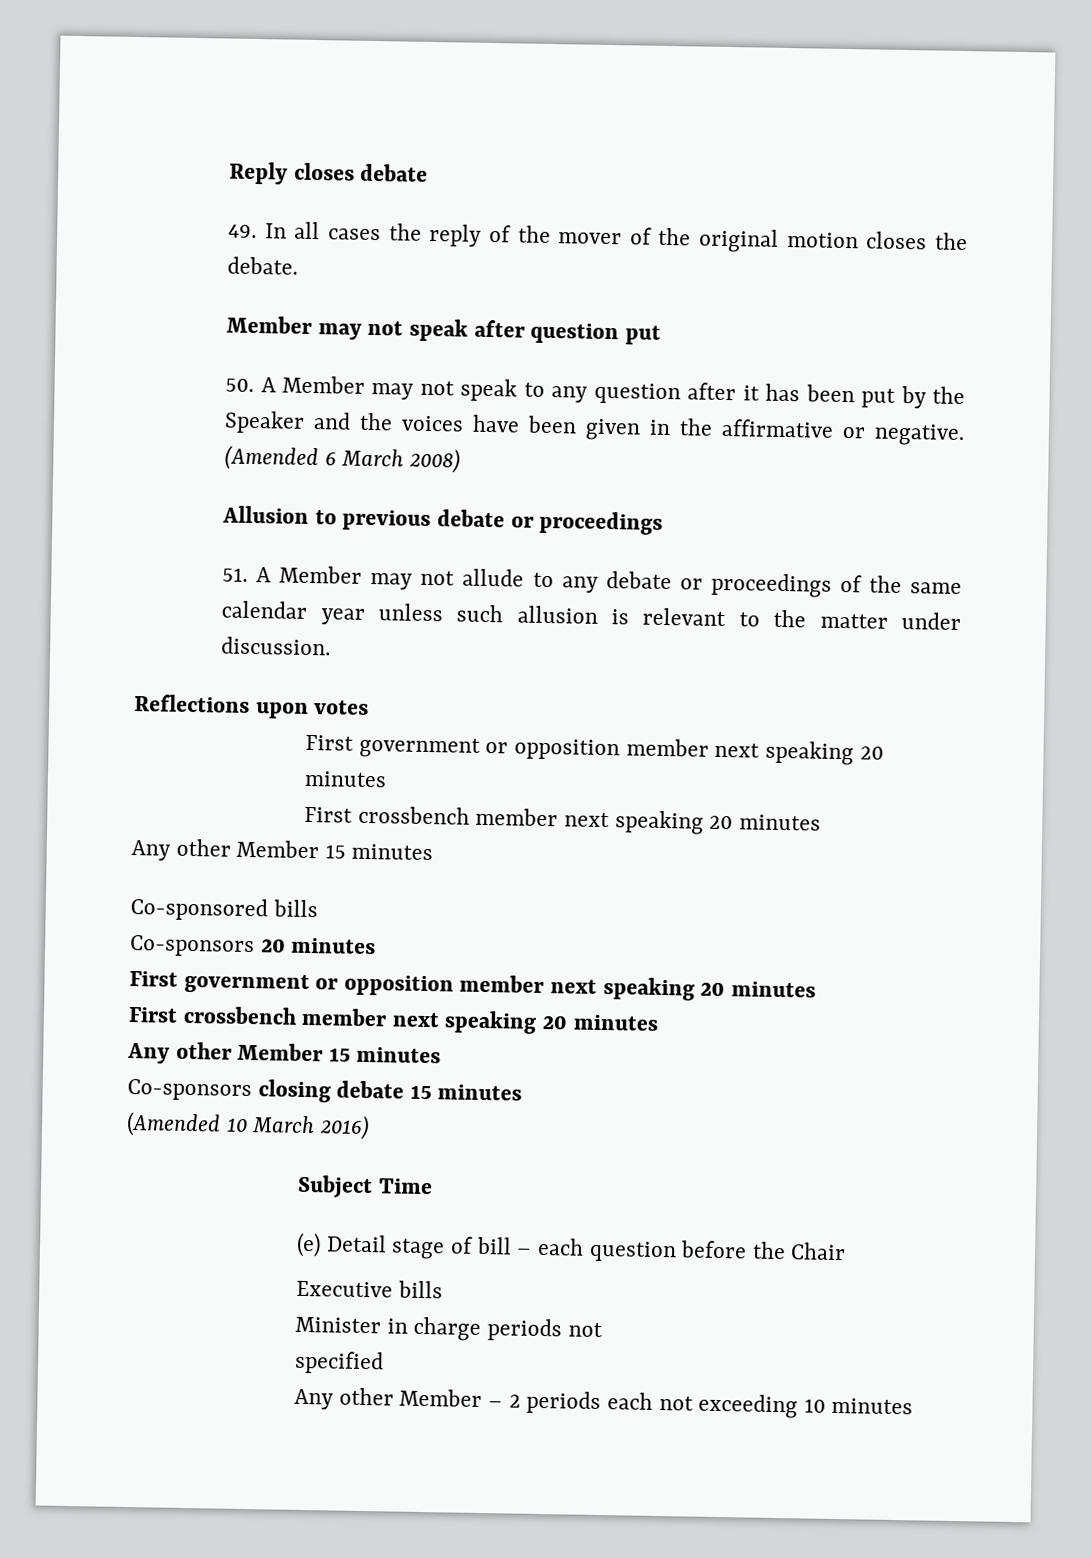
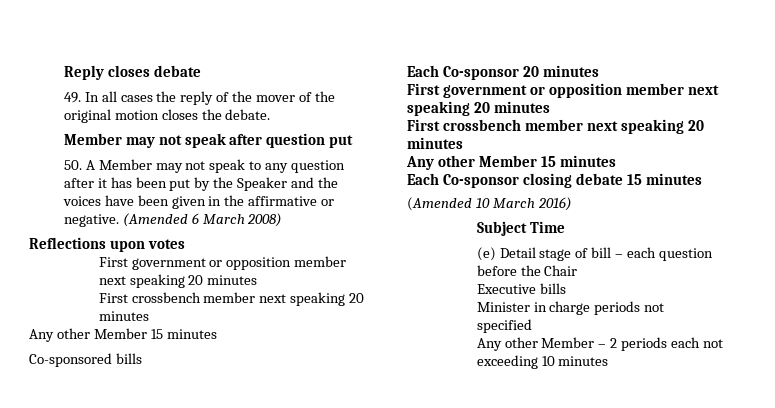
[222,505,664,535] [222,565,962,598] [221,600,962,631] [221,636,332,656] // Allusion to previous debate or proceedings // 51. A Member may not allude to any debate or proceedings of the same calendar year unless such allusion is relevant to the matter under discussion. -> (283, 220) none
[129,934,255,958] Co-sponsors -> [407,65,519,80] Each Co-sponsor
[127,1078,252,1102] Co-sponsors -> [407,173,519,188] Each Co-sponsor

